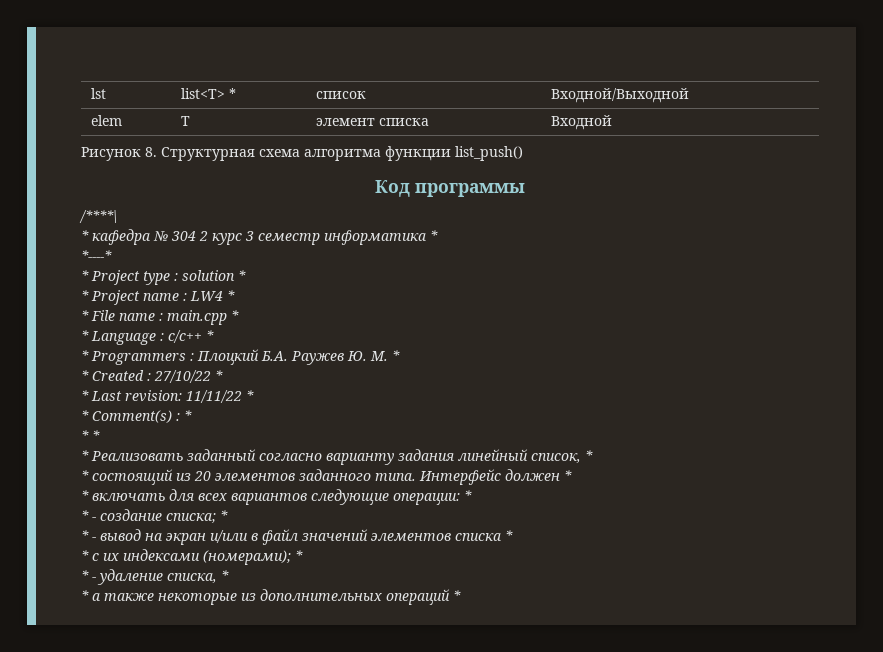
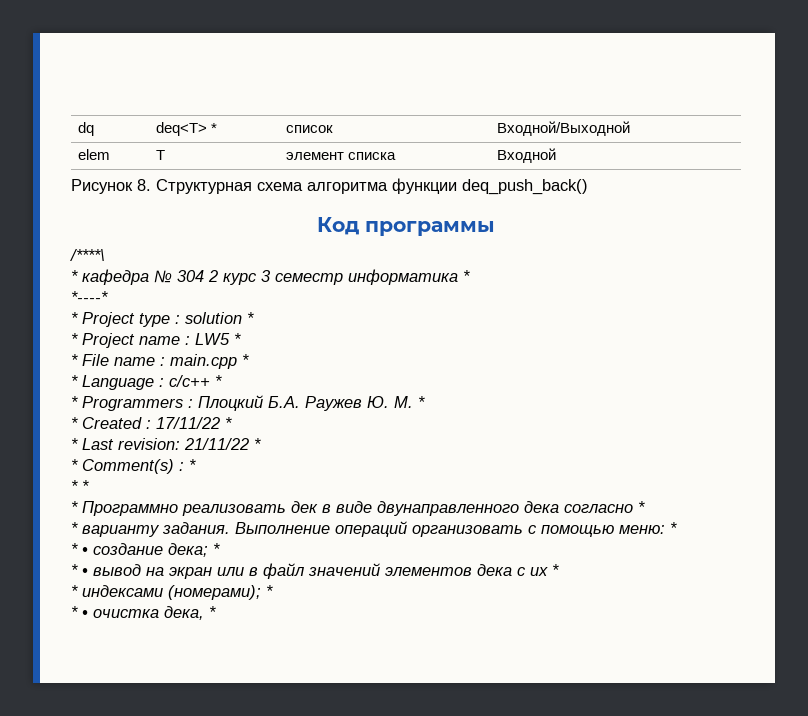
[91,88,107,99] [181,88,226,99] lst | list<T> -> [77,122,94,136] [155,122,207,136] dq | deq<T>
[455,146,523,161] list_push() -> [462,179,588,195] deq_push_back()
[190,291,223,301] LW4 -> [195,333,230,345] LW5
[154,370,211,383] 27/10/22 -> [156,417,220,429] 17/11/22
[186,390,242,403] 11/11/22 -> [184,438,249,450] 21/11/22
[91,449,593,465] [81,469,572,485] [81,489,472,505] [81,509,228,524] [81,530,97,541] Реализовать заданный согласно варианту задания линейный список, * // * состоящий из 20 элементов заданного типа. Интерфейс должен * // * включать для всех вариантов следующие операции: * // * - создание списка; * // * - -> [82,501,645,516] [71,521,677,537] [71,543,220,557] [71,564,88,576] Программно реализовать дек в виде двунаправленного дека согласно * // * варианту задания. Выполнение операций организовать с помощью меню: * // * • создание дека; * // * •
[210,530,248,543] и/или -> [217,567,244,576] или
[455,530,513,541] [81,550,119,561] списка * // * с их -> [477,564,559,576] [71,585,78,597] дека с их * // *
[92,569,229,585] [81,589,450,605] - удаление списка, * // * а также некоторые из дополнительных операций -> [82,606,204,620] • очистка дека,

